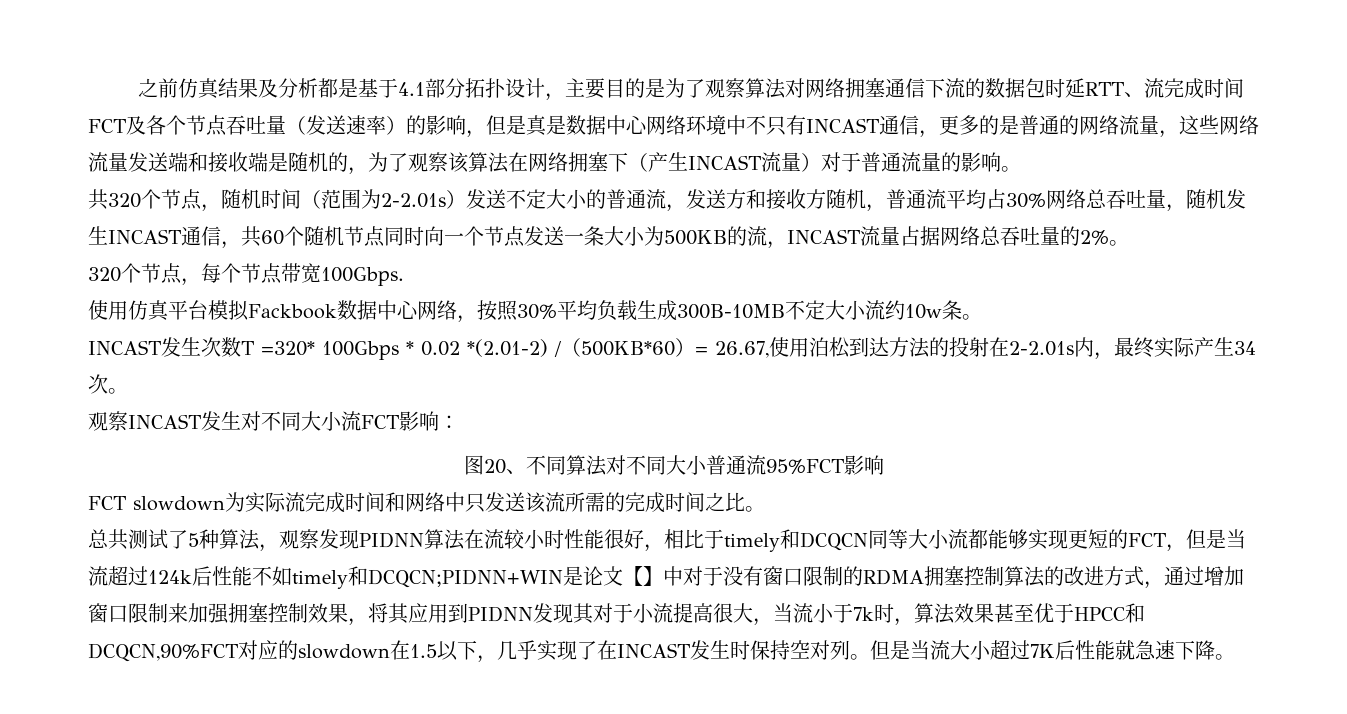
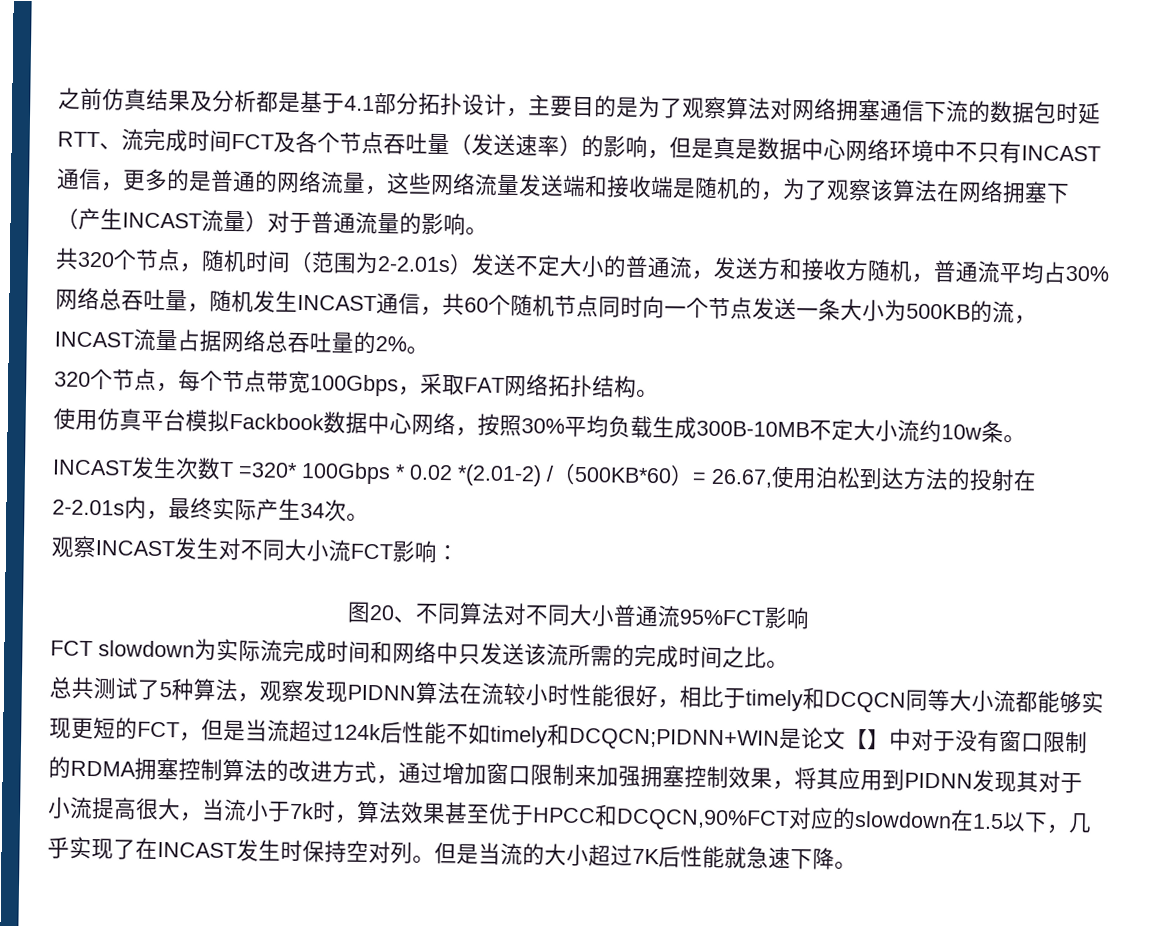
[321,267,404,286] 100Gbps. -> [310,372,659,399] 100Gbps，采取FAT网络拓扑结构。
(950, 650) none -> [522,843,545,866] 的

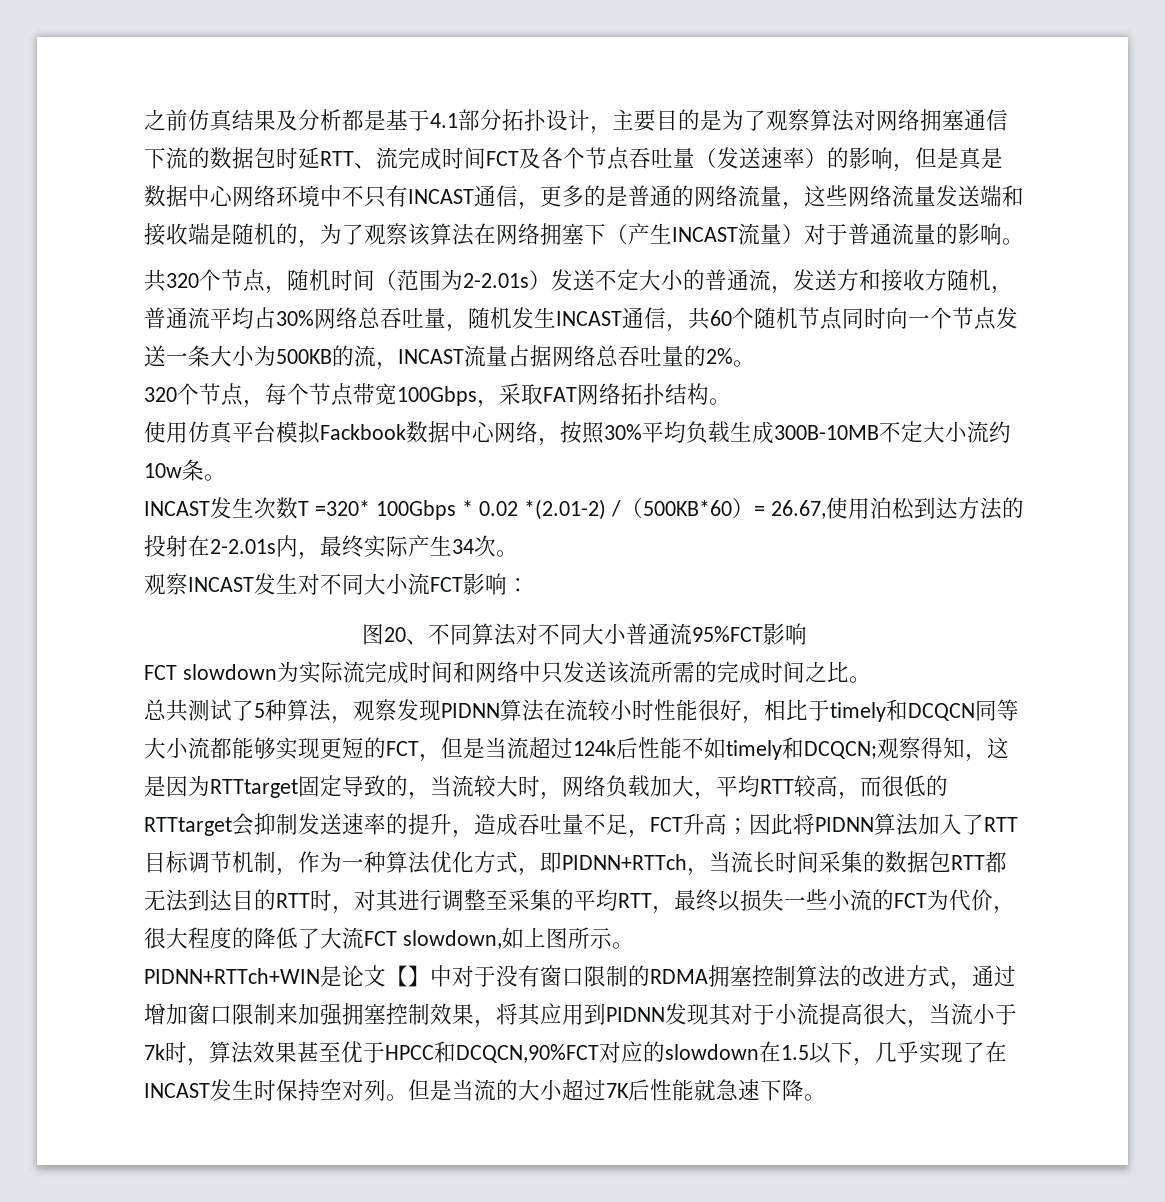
[569,727,780,751] DCQCN;PIDNN+WIN -> [804,737,1009,762] [144,775,948,800] [144,813,1018,838] [144,851,1007,876] [144,889,1015,914] [144,927,634,949] [144,968,320,984] DCQCN;观察得知，这是因为RTTtarget固定导致的，当流较大时，网络负载加大，平均RTT较高，而很低的RTTtarget会抑制发送速率的提升，造成吞吐量不足，FCT升高；因此将PIDNN算法加入了RTT目标调节机制，作为一种算法优化方式，即PIDNN+RTTch，当流长时间采集的数据包RTT都无法到达目的RTT时，对其进行调整至采集的平均RTT，最终以损失一些小流的FCT为代价，很大程度的降低了大流FCT slowdown,如上图所示。 // PIDNN+RTTch+WIN

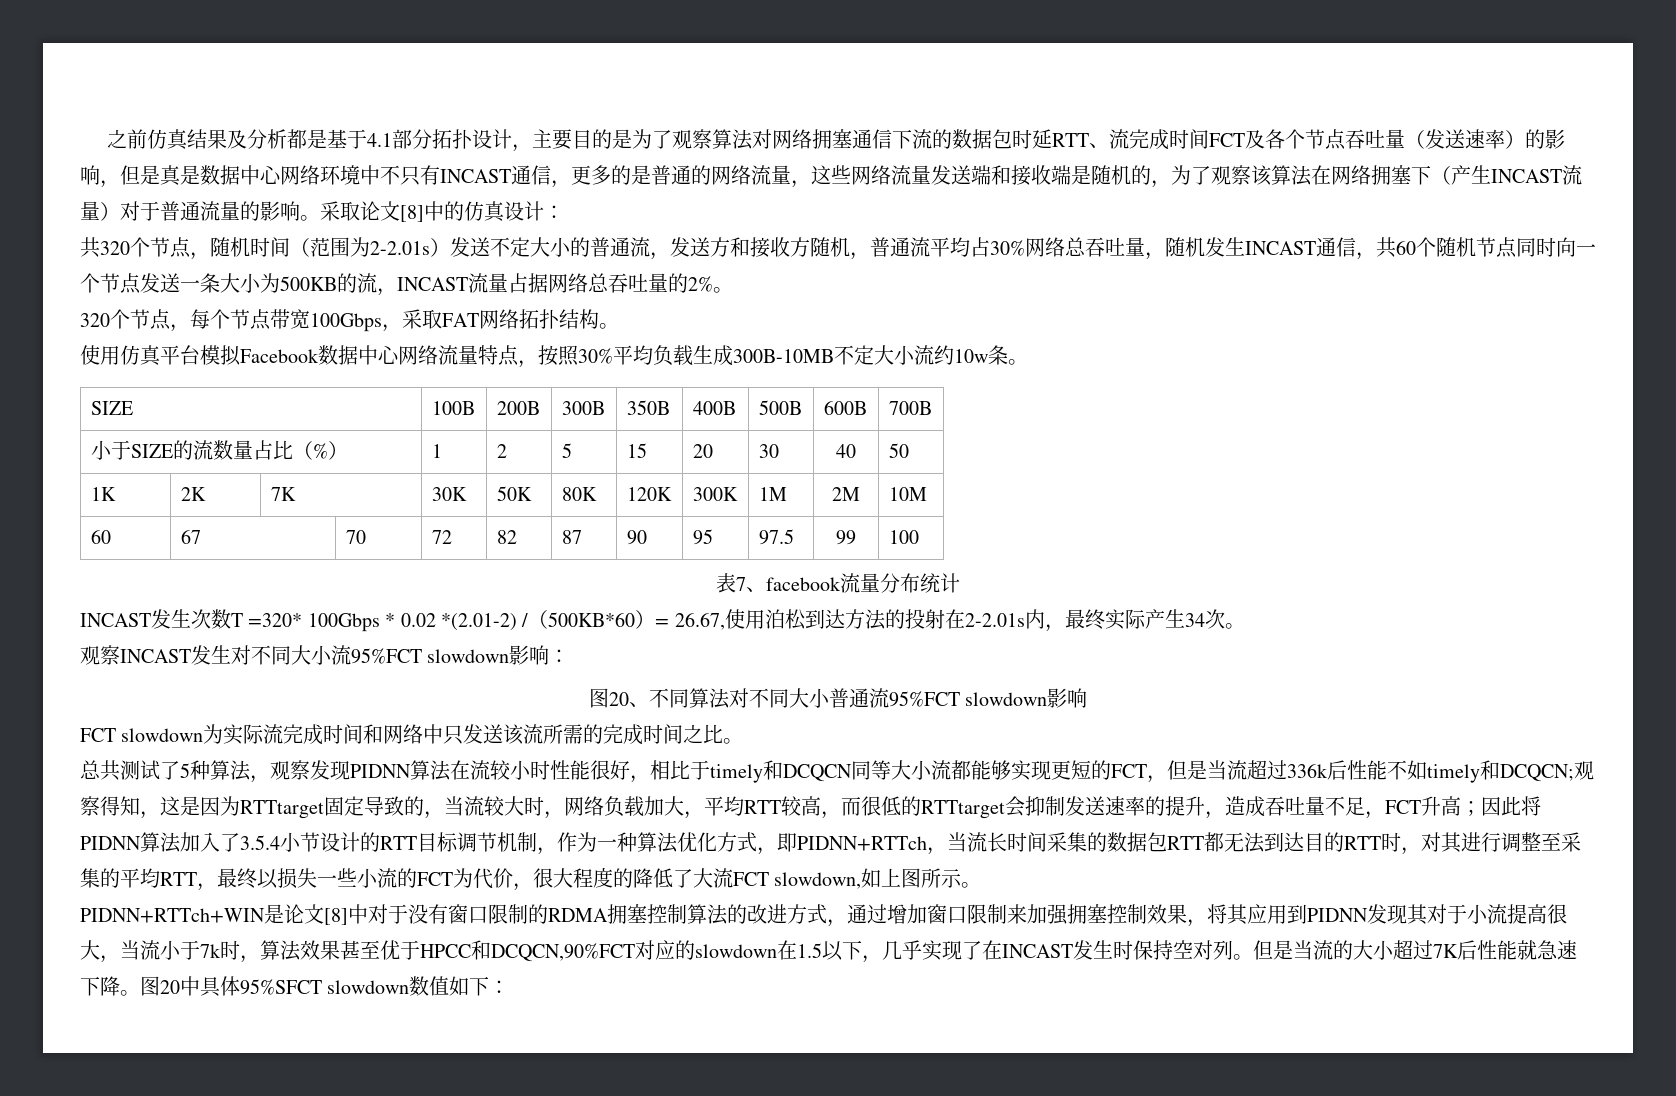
(1024, 241) none -> [320,201,564,222] 采取论文[8]中的仿真设计：
[320,421,538,443] Fackbook数据中心网络 -> [240,345,519,366] Facebook数据中心网络流量特点
(226, 477) none -> [90,401,133,415] [431,401,475,415] [496,401,540,415] [561,401,605,415] [626,400,670,415] [692,401,736,415] [758,400,802,415] [823,400,867,415] [888,401,932,415] [90,440,348,460] [431,444,442,458] [496,444,507,458] [561,443,572,458] [626,443,647,458] [692,444,713,458] [758,444,779,458] [836,444,856,458] [888,443,909,458] [90,487,116,501] [180,487,206,501] [270,487,296,501] [431,487,467,501] [496,486,532,501] [561,487,597,501] [626,487,672,501] [692,487,738,501] [758,487,787,501] [832,487,860,501] [888,487,927,501] [90,529,111,544] [180,529,201,544] [345,530,366,544] [431,530,452,544] [496,530,517,544] [561,530,582,544] [626,530,647,545] [692,529,713,545] [758,529,794,545] [836,530,856,545] [888,530,919,544] [716,573,960,593] // SIZE | 100B | 200B | 300B | 350B | 400B | 500B | 600B | 700B // 小于SIZE的流数量占比（%） | 1 | 2 | 5 | 15 | 20 | 30 | 40 | 50 // 1K | 2K | 7K | 30K | 50K | 80K | 120K | 300K | 1M | 2M | 10M // 60 | 67 | 70 | 72 | 82 | 87 | 90 | 95 | 97.5 | 99 | 100 // 表7、facebook流量分布统计
[430,577,463,592] FCT -> [351,648,510,664] 95%FCT slowdown
(763, 634) none -> [965,692,1048,706] slowdown
[573,740,616,756] 124k -> [1287,763,1328,778] 336k
(984, 824) none -> [240,832,380,852] 3.5.4小节设计的
[386,965,430,987] 【】 -> [324,908,348,925] [8]
(826, 1097) none -> [140,976,510,997] 图20中具体95%SFCT slowdown数值如下：

